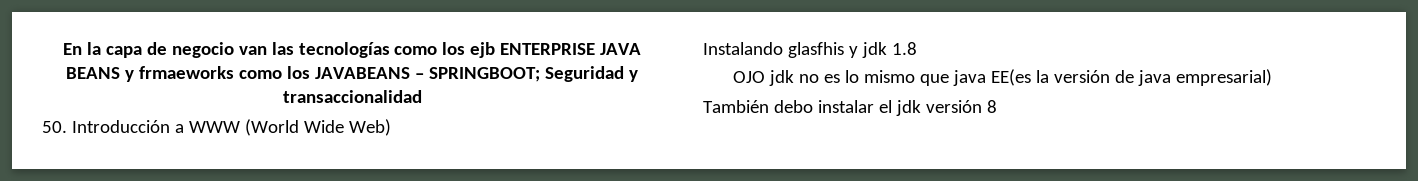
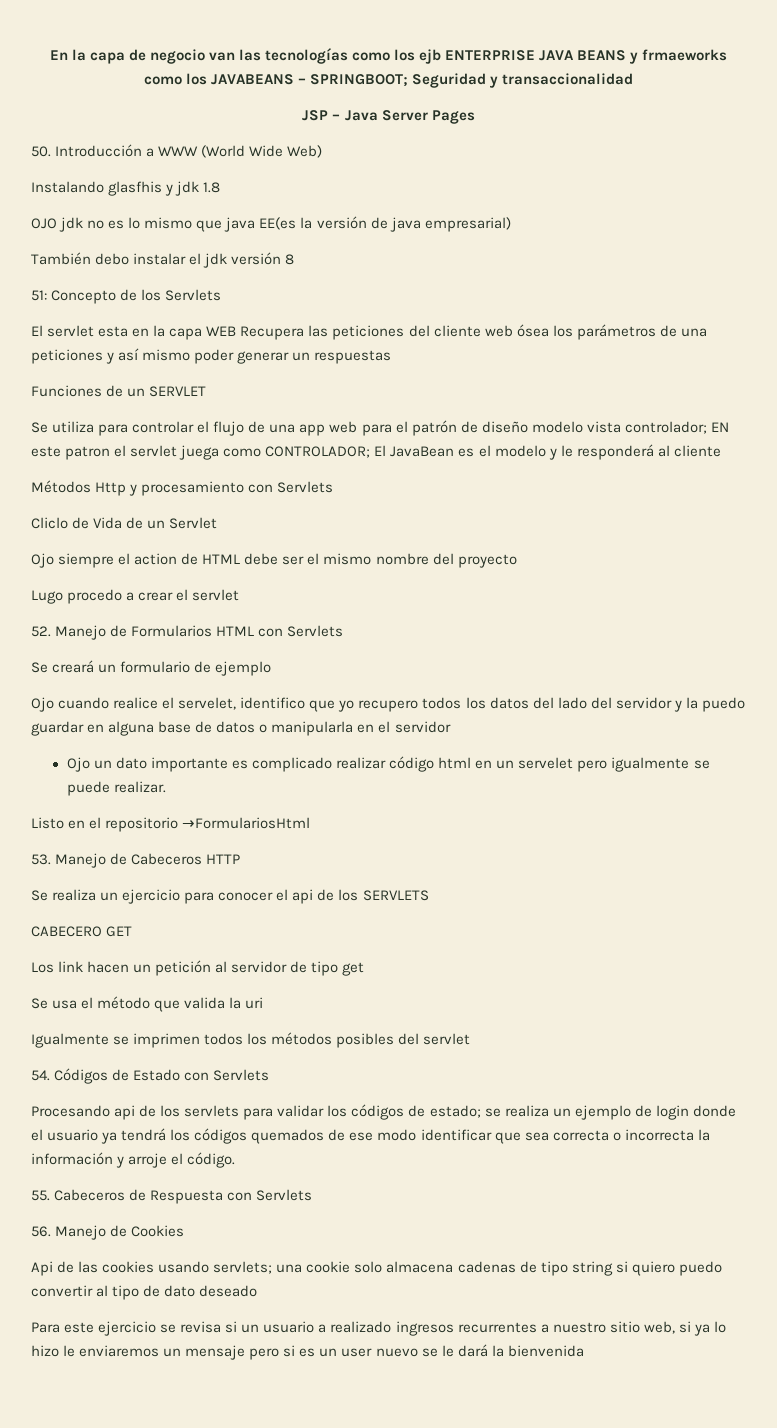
(422, 96) none -> [302,110,475,124] // JSP – Java Server Pages
(997, 106) none -> [31,289,222,304] [31,324,707,340] [31,348,392,364] [31,385,207,397] [31,420,729,436] [31,444,721,460] [31,480,334,496] [31,517,218,529] [31,553,517,568] [31,589,240,604] [31,625,344,640] [31,660,272,676] [31,697,745,712] [31,721,451,736] [66,756,710,772] [66,781,166,796] [31,817,311,832] [31,853,241,868] [31,889,429,904] [31,926,133,937] [31,960,365,976] [31,996,264,1012] [31,1032,471,1048] [31,1068,270,1084] [31,1104,736,1120] [31,1128,710,1144] [31,1152,236,1168] [31,1189,313,1204] [31,1225,185,1240] [31,1261,722,1276] [31,1285,258,1300] [31,1321,726,1336] [31,1344,584,1360] // 51: Concepto de los Servlets // El servlet esta en la capa WEB Recupera las peticiones del cliente web ósea los parámetros de una peticiones y así mismo poder generar un respuestas // Funciones de un SERVLET // Se utiliza para controlar el flujo de una app web para el patrón de diseño modelo vista controlador; EN este patron el servlet juega como CONTROLADOR; El JavaBean es el modelo y le responderá al cliente // Métodos Http y procesamiento con Servlets // Cliclo de Vida de un Servlet // Ojo siempre el action de HTML debe ser el mismo nombre del proyecto // Lugo procedo a crear el servlet // 52. Manejo de Formularios HTML con Servlets // Se creará un formulario de ejemplo // Ojo cuando realice el servelet, identifico que yo recupero todos los datos del lado del servidor y la puedo guardar en alguna base de datos o manipularla en el servidor // Ojo un dato importante es complicado realizar código html en un servelet pero igualmente se puede realizar. // Listo en el repositorio →FormulariosHtml // 53. Manejo de Cabeceros HTTP // Se realiza un ejercicio para conocer el api de los SERVLETS // CABECERO GET // Los link hacen un petición al servidor de tipo get // Se usa el método que valida la uri // Igualmente se imprimen todos los métodos posibles del servlet // 54. Códigos de Estado con Servlets // Procesando api de los servlets para validar los códigos de estado; se realiza un ejemplo de login donde el usuario ya tendrá los códigos quemados de ese modo identificar que sea correcta o incorrecta la información y arroje el código. // 55. Cabeceros de Respuesta con Servlets // 56. Manejo de Cookies // Api de las cookies usando servlets; una cookie solo almacena cadenas de tipo string si quiero puedo convertir al tipo de dato deseado // Para este ejercicio se revisa si un usuario a realizado ingresos recurrentes a nuestro sitio web, si ya lo hizo le enviaremos un mensaje pero si es un user nuevo se le dará la bienvenida

